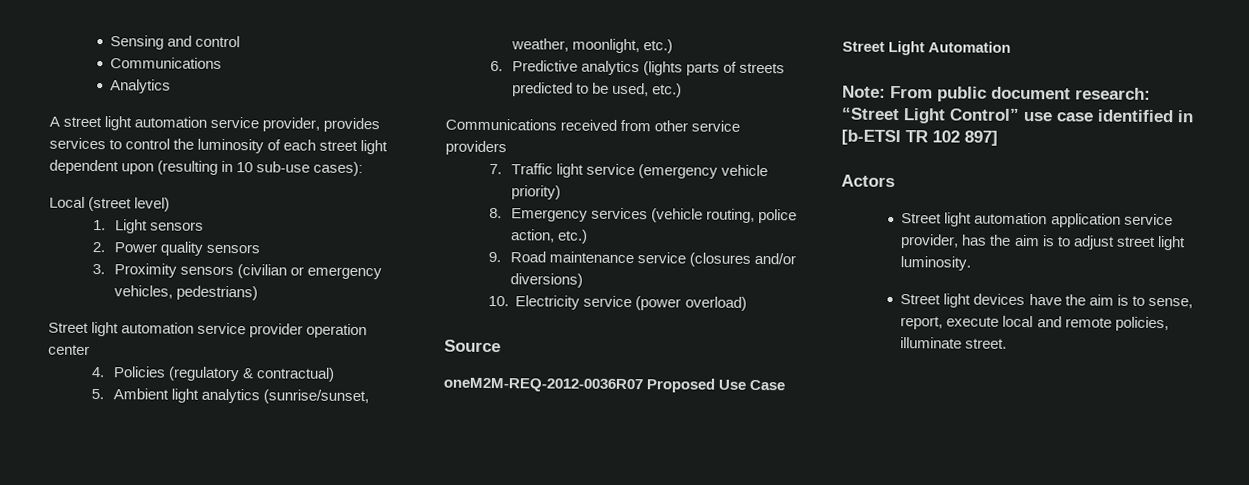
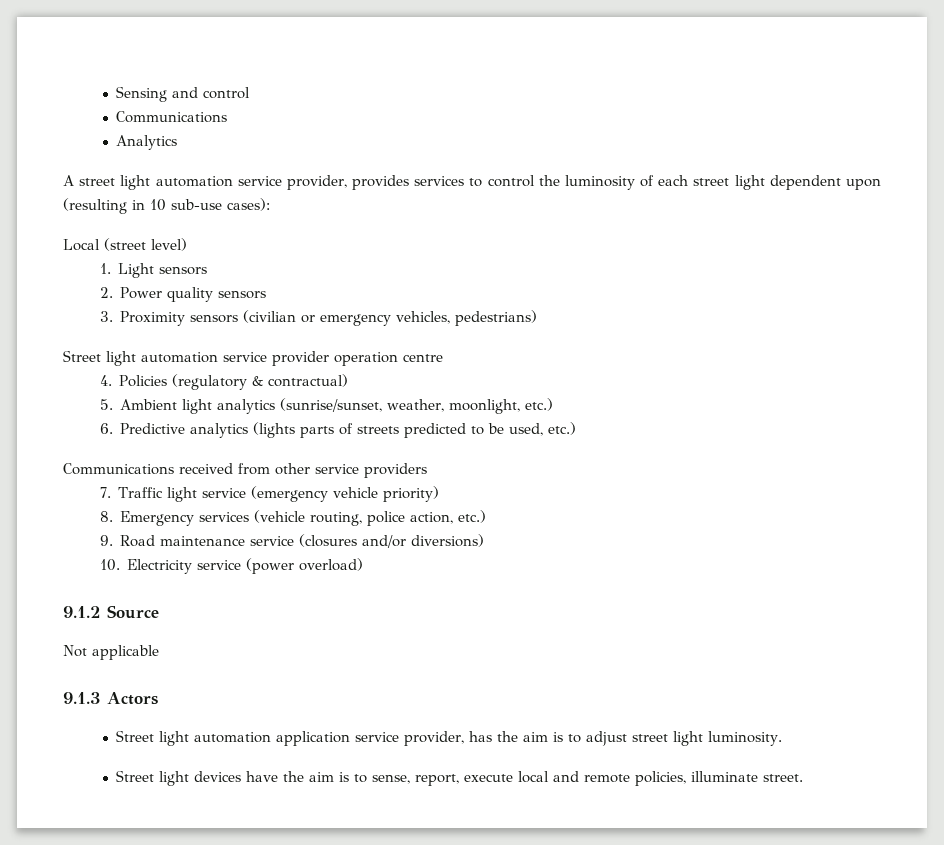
[48,344,90,355] center -> [403,354,443,362] centre
(747, 303) none -> [63,606,100,618] 9.1.2
[443,377,786,393] [842,40,1012,56] [842,85,1151,102] [841,107,1194,124] [841,129,998,146] oneM2M-REQ-2012-0036R07 Proposed Use Case Street Light Automation // Note: From public document research: “Street Light Control” use case identified in [b-ETSI TR 102 897] // -> [63,645,159,660] [63,692,100,704] Not applicable // 9.1.3

